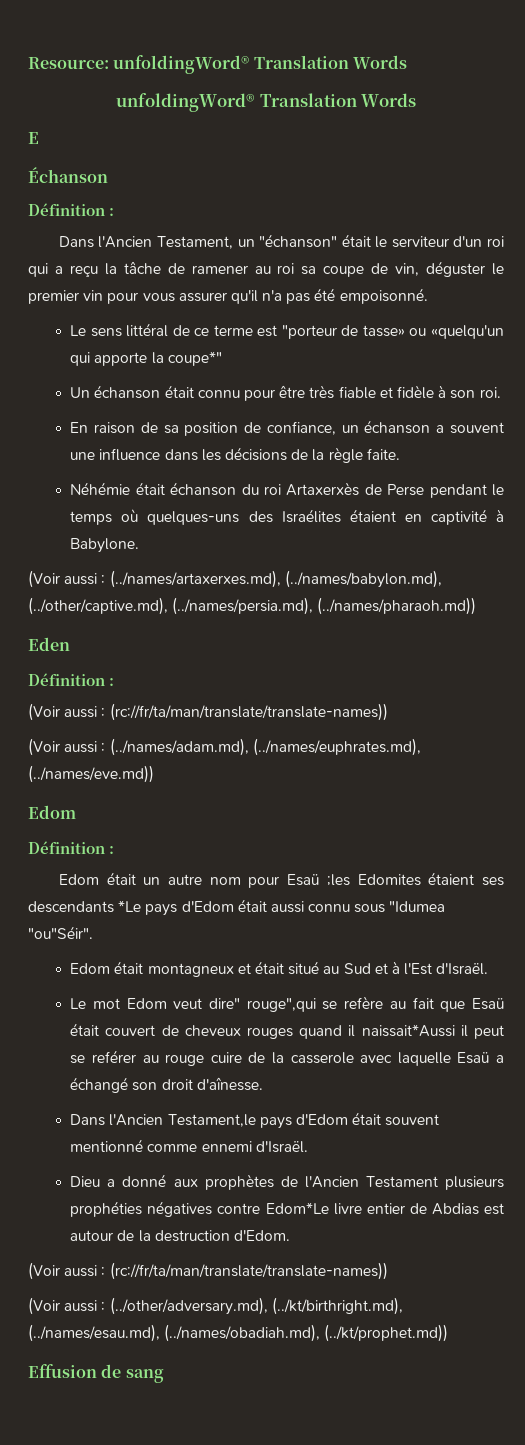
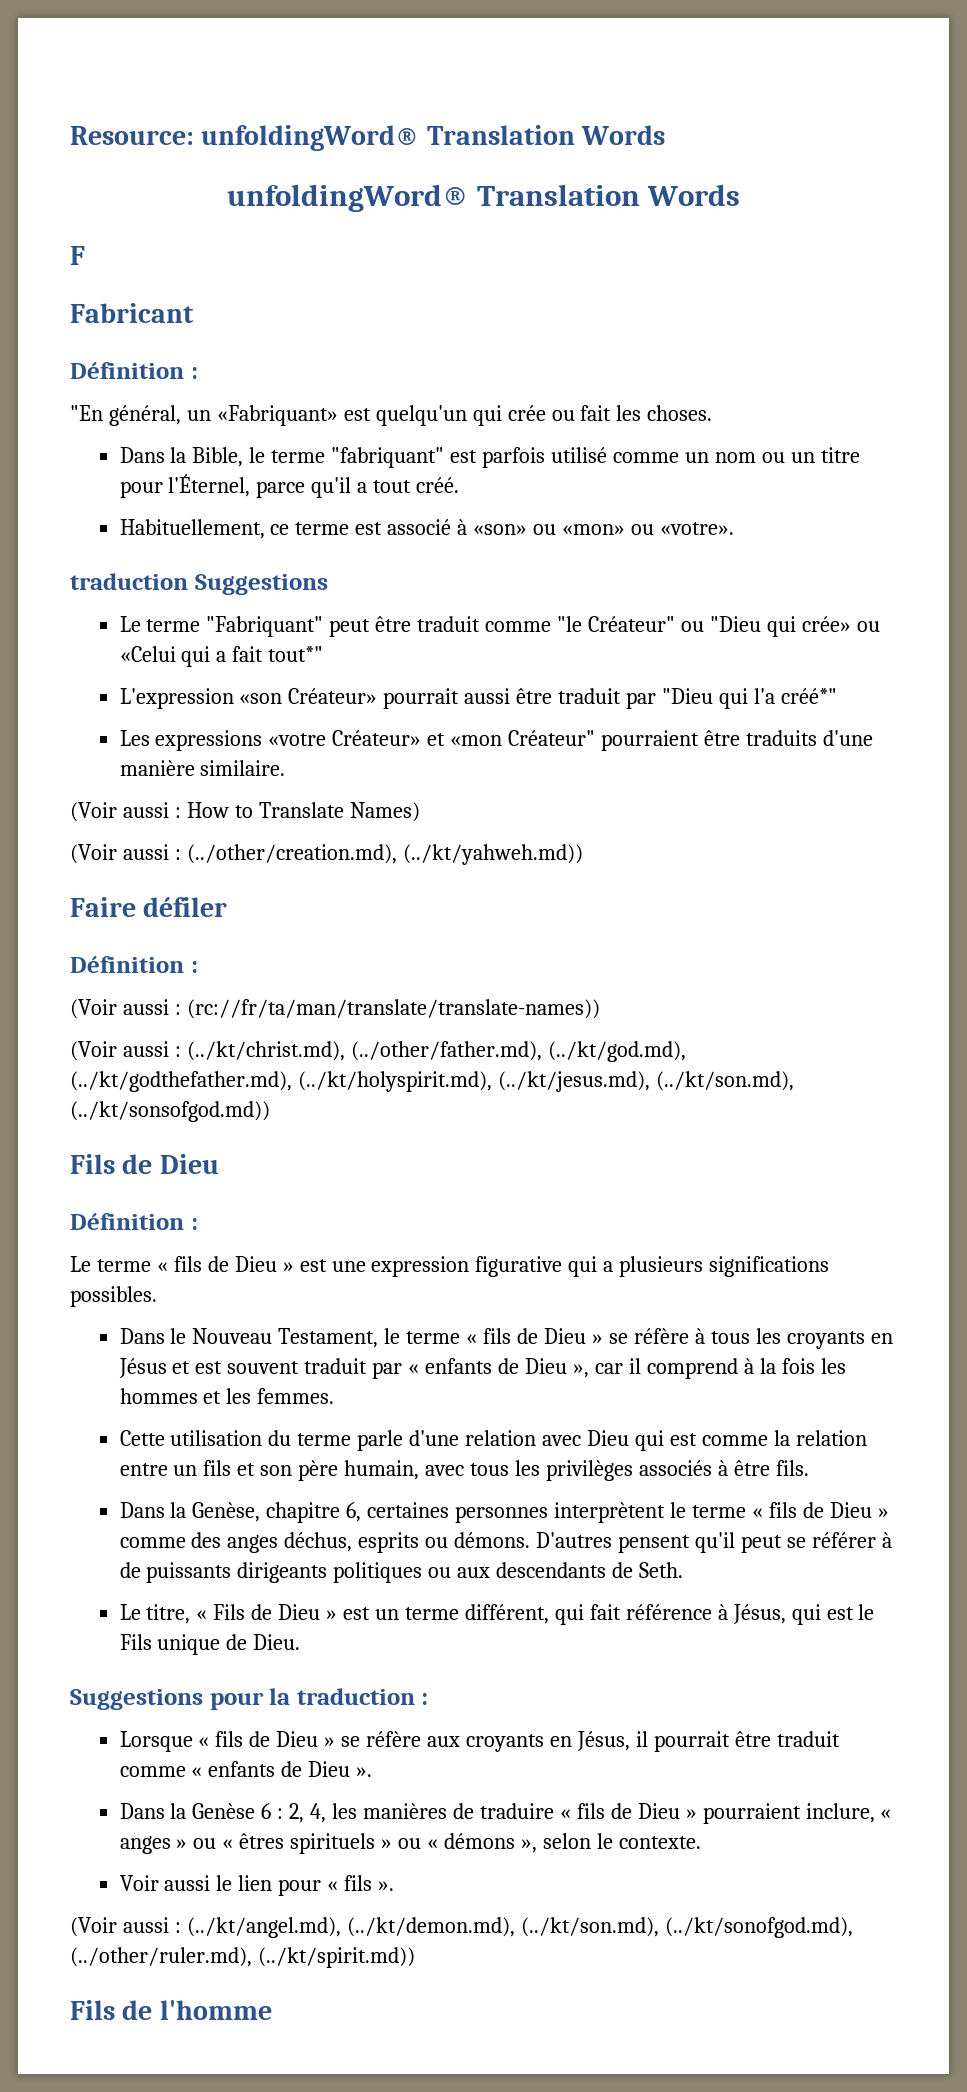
[28,132,39,144] [28,167,108,183] [28,203,115,216] [58,234,504,249] [28,261,505,277] [28,288,428,304] [70,323,504,339] [70,351,222,366] [70,385,501,401] [70,420,504,436] [70,447,400,463] [70,482,504,498] [70,509,504,525] [70,538,140,553] [28,570,442,588] [28,597,477,615] [28,637,70,651] E // Échanson // Définition : // Dans l'Ancien Testament, un "échanson" était le serviteur d'un roi qui a reçu la tâche de ramener au roi sa coupe de vin, déguster le premier vin pour vous assurer qu'il n'a pas été empoisonné. // Le sens littéral de ce terme est "porteur de tasse» ou «quelqu'un qui apporte la coupe*" // Un échanson était connu pour être très fiable et fidèle à son roi. // En raison de sa position de confiance, un échanson a souvent une influence dans les décisions de la règle faite. // Néhémie était échanson du roi Artaxerxès de Perse pendant le temps où quelques-uns des Israélites étaient en captivité à Babylone. // (Voir aussi : (../names/artaxerxes.md), (../names/babylon.md), (../other/captive.md), (../names/persia.md), (../names/pharaoh.md)) // Eden -> [70,246,85,265] [70,303,194,323] [70,362,198,379] [70,405,713,426] [119,447,860,468] [119,474,460,498] [119,519,734,539] [70,573,328,595] [119,616,880,637] [119,646,324,667] [119,688,837,709] [119,730,873,751] [119,760,286,776] [70,802,420,822] [70,844,583,865] [70,897,228,917] F // Fabricant // Définition : // "En général, un «Fabriquant» est quelqu'un qui crée ou fait les choses. // Dans la Bible, le terme "fabriquant" est parfois utilisé comme un nom ou un titre pour l'Éternel, parce qu'il a tout créé. // Habituellement, ce terme est associé à «son» ou «mon» ou «votre». // traduction Suggestions // Le terme "Fabriquant" peut être traduit comme "le Créateur" ou "Dieu qui crée» ou «Celui qui a fait tout*" // L'expression «son Créateur» pourrait aussi être traduit par "Dieu qui l'a créé*" // Les expressions «votre Créateur» et «mon Créateur" pourraient être traduits d'une manière similaire. // (Voir aussi : How to Translate Names) // (Voir aussi : (../other/creation.md), (../kt/yahweh.md)) // Faire défiler
[109,738,421,756] [28,765,154,783] [28,805,76,819] [28,841,115,854] [58,872,504,888] [28,899,446,916] [28,926,93,939] [70,961,489,977] [70,996,504,1012] [70,1023,504,1039] [70,1050,505,1066] [70,1077,263,1093] [70,1112,440,1129] [70,1139,308,1153] [70,1174,504,1190] [70,1201,504,1217] [70,1230,291,1242] [28,1262,388,1280] [28,1297,403,1315] [28,1324,449,1342] [28,1364,164,1383] (../names/adam.md), (../names/euphrates.md), (../names/eve.md)) // Edom // Définition : // Edom était un autre nom pour Esaü ;les Edomites étaient ses descendants *Le pays d'Edom était aussi connu sous "Idumea "ou"Séir". // Edom était montagneux et était situé au Sud et à l'Est d'Israël. // Le mot Edom veut dire" rouge",qui se refère au fait que Esaü était couvert de cheveux rouges quand il naissait*Aussi il peut se reférer au rouge cuire de la casserole avec laquelle Esaü a échangé son droit d'aînesse. // Dans l'Ancien Testament,le pays d'Edom était souvent mentionné comme ennemi d'Israël. // Dieu a donné aux prophètes de l'Ancien Testament plusieurs prophéties négatives contre Edom*Le livre entier de Abdias est autour de la destruction d'Edom. // (Voir aussi : (rc://fr/ta/man/translate/translate-names)) // (Voir aussi : (../other/adversary.md), (../kt/birthright.md), (../names/esau.md), (../names/obadiah.md), (../kt/prophet.md)) // Effusion de sang -> [186,1041,686,1062] [70,1071,794,1092] [70,1101,270,1122] [70,1154,219,1174] [70,1213,198,1230] [70,1256,830,1277] [70,1286,157,1307] [119,1328,893,1349] [118,1358,846,1379] [119,1388,335,1404] [119,1430,867,1451] [119,1460,809,1481] [119,1502,889,1523] [119,1532,892,1553] [119,1562,684,1583] [119,1604,875,1625] [119,1634,301,1655] [70,1688,429,1710] [119,1731,840,1752] [119,1761,373,1777] [119,1803,892,1824] [119,1833,701,1854] [119,1875,395,1896] [70,1917,853,1938] [70,1947,415,1968] [70,2000,272,2020] (../kt/christ.md), (../other/father.md), (../kt/god.md), (../kt/godthefather.md), (../kt/holyspirit.md), (../kt/jesus.md), (../kt/son.md), (../kt/sonsofgod.md)) // Fils de Dieu // Définition : // Le terme « fils de Dieu » est une expression figurative qui a plusieurs significations possibles. // Dans le Nouveau Testament, le terme « fils de Dieu » se réfère à tous les croyants en Jésus et est souvent traduit par « enfants de Dieu », car il comprend à la fois les hommes et les femmes. // Cette utilisation du terme parle d'une relation avec Dieu qui est comme la relation entre un fils et son père humain, avec tous les privilèges associés à être fils. // Dans la Genèse, chapitre 6, certaines personnes interprètent le terme « fils de Dieu » comme des anges déchus, esprits ou démons. D'autres pensent qu'il peut se référer à de puissants dirigeants politiques ou aux descendants de Seth. // Le titre, « Fils de Dieu » est un terme différent, qui fait référence à Jésus, qui est le Fils unique de Dieu. // Suggestions pour la traduction : // Lorsque « fils de Dieu » se réfère aux croyants en Jésus, il pourrait être traduit comme « enfants de Dieu ». // Dans la Genèse 6 : 2, 4, les manières de traduire « fils de Dieu » pourraient inclure, « anges » ou « êtres spirituels » ou « démons », selon le contexte. // Voir aussi le lien pour « fils ». // (Voir aussi : (../kt/angel.md), (../kt/demon.md), (../kt/son.md), (../kt/sonofgod.md), (../other/ruler.md), (../kt/spirit.md)) // Fils de l'homme

